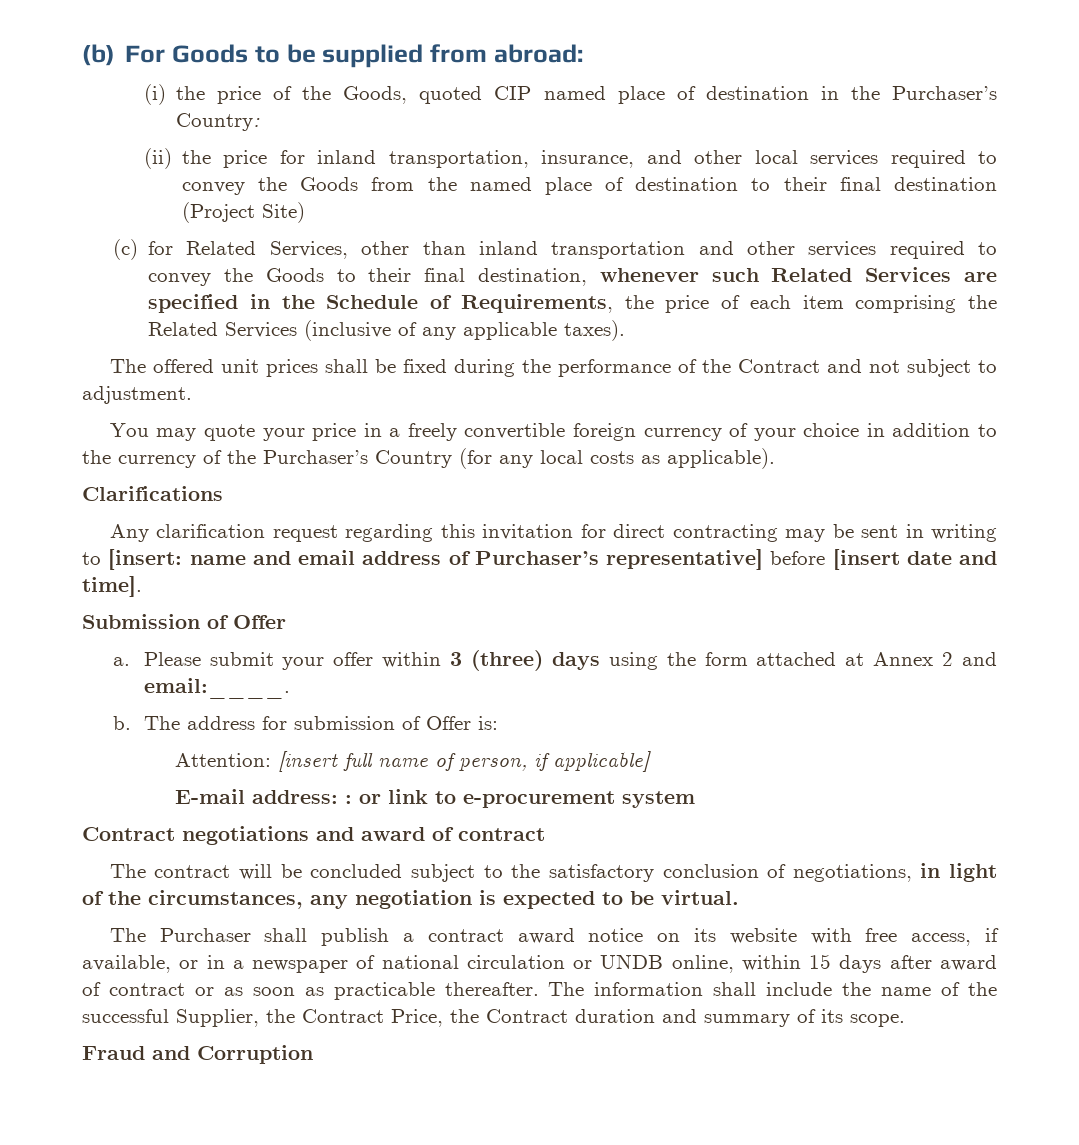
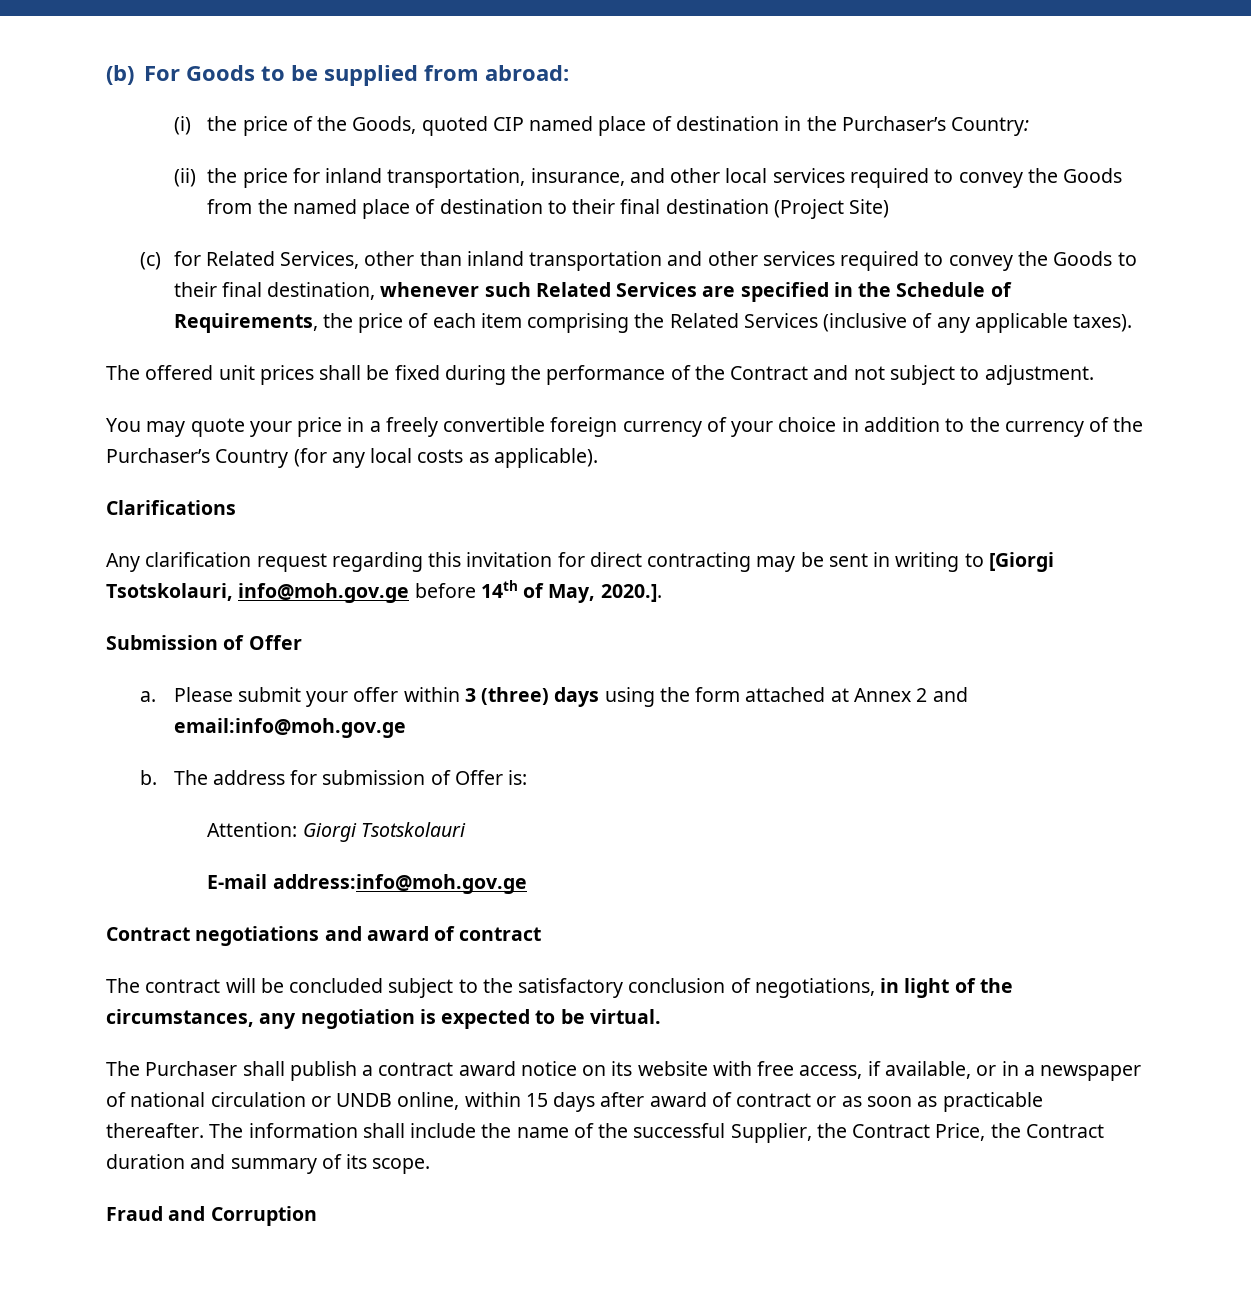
[108,549,997,570] [82,576,142,597] [insert: name and email address of Purchaser’s representative] before [insert date and time]. -> [988,552,1054,572] [106,580,662,603] [Giorgi Tsotskolauri, info@moh.gov.ge before 14th of May, 2020.].
[143,678,290,699] email:____. -> [173,718,406,738] email:info@moh.gov.ge
[277,751,651,773] [174,789,695,808] [insert full name of person, if applicable] // E-mail address: : or link to e-procurement system -> [302,822,466,842] [207,874,527,894] Giorgi Tsotskolauri // E-mail address:info@moh.gov.ge

